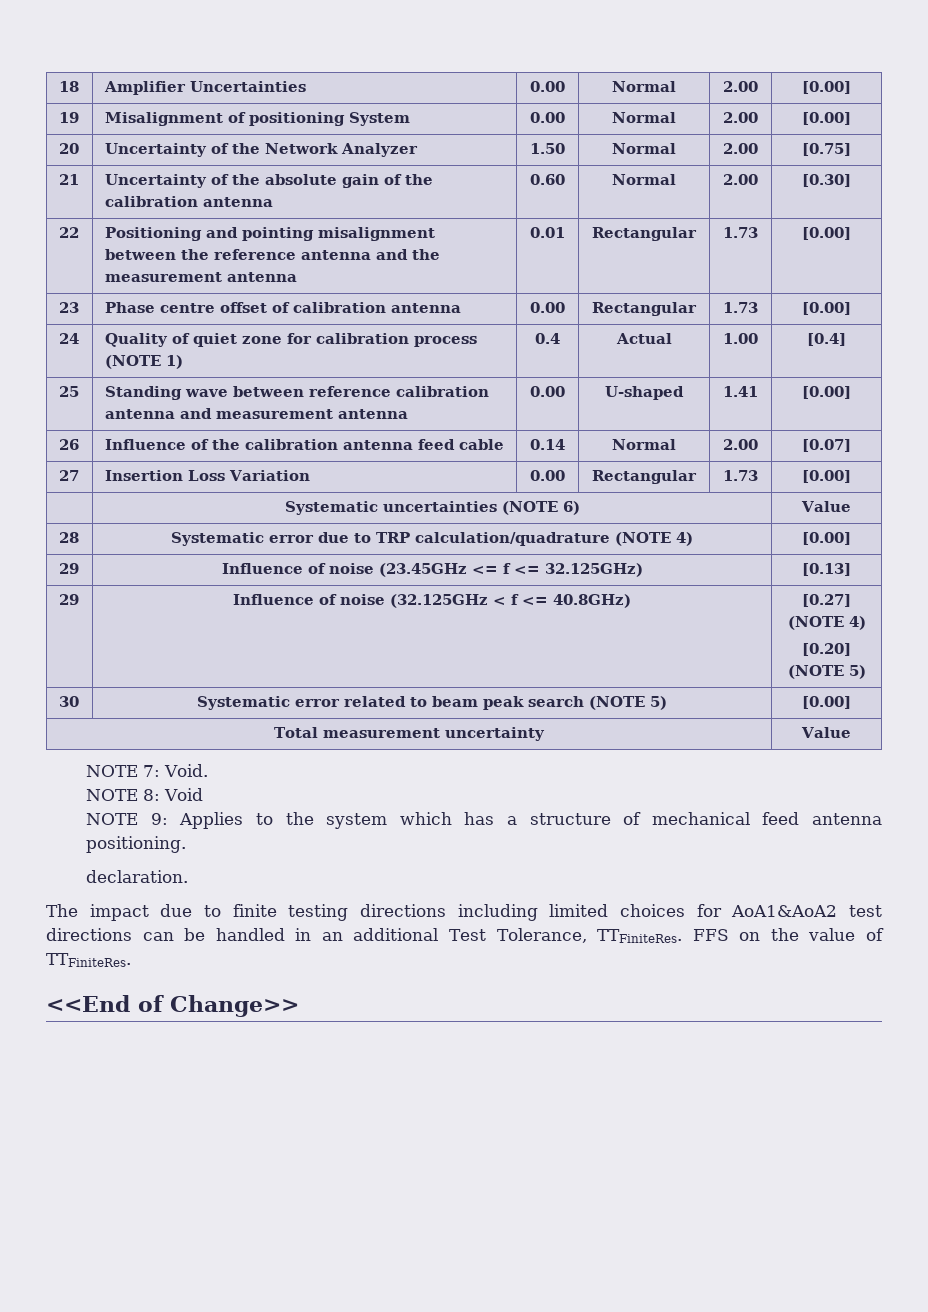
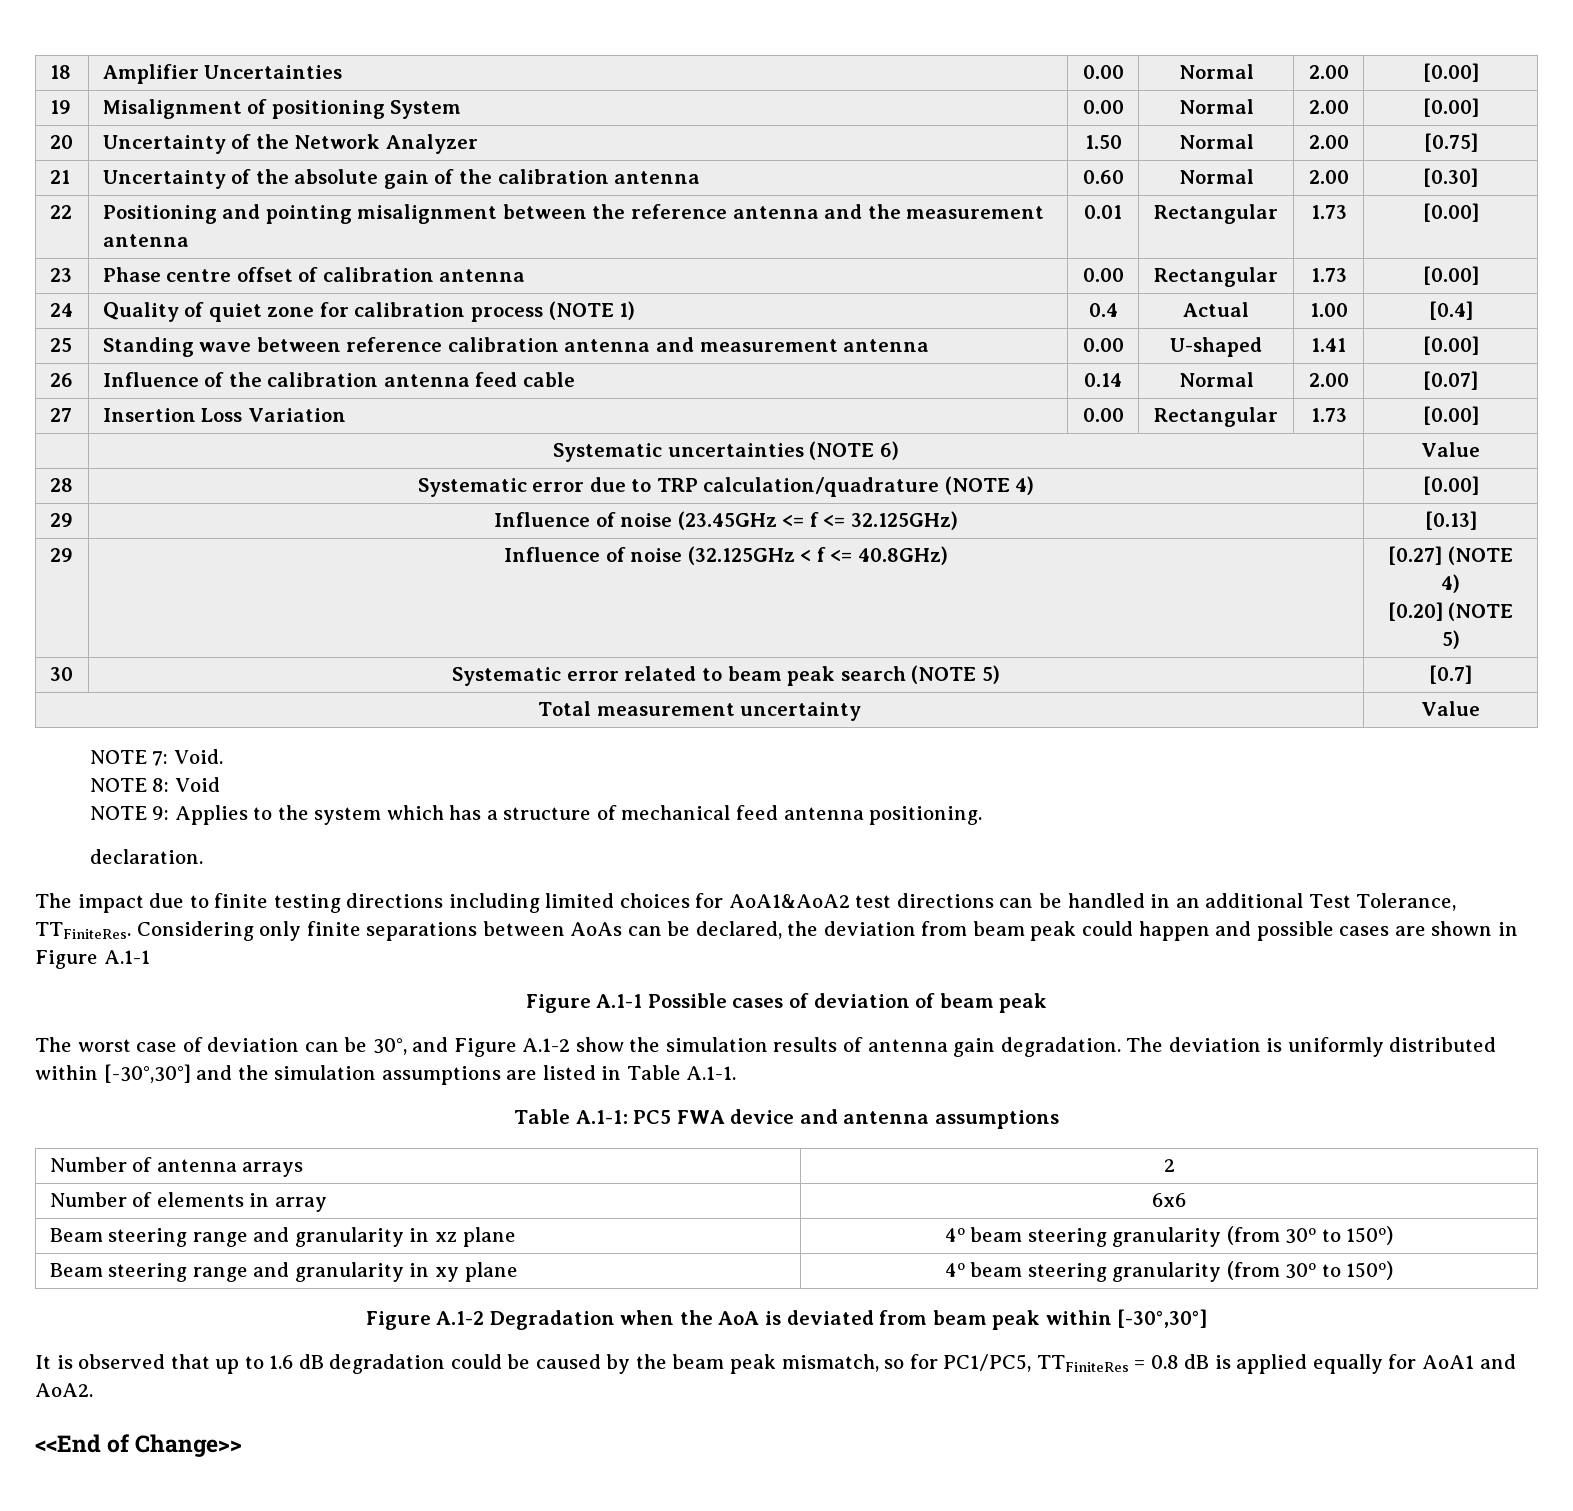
[802,696,851,709] [0.00] -> [1429,665,1472,684] [0.7]
[692,928,884,941] [46,953,131,967] FFS on the value of TTFiniteRes. -> [136,921,1518,941] [35,950,150,969] [525,993,1048,1013] [35,1037,1497,1057] [35,1064,737,1085] [514,1109,1059,1129] [49,1157,304,1177] [1163,1159,1175,1172] [49,1192,327,1212] [1152,1193,1186,1207] [49,1227,516,1247] [944,1226,1394,1247] [49,1262,518,1282] [944,1261,1394,1282] [365,1309,1208,1330] [35,1354,1516,1374] [35,1383,93,1397] Considering only finite separations between AoAs can be declared, the deviation from beam peak could happen and possible cases are shown in Figure A.1-1 // Figure A.1-1 Possible cases of deviation of beam peak // The worst case of deviation can be 30°, and Figure A.1-2 show the simulation results of antenna gain degradation. The deviation is uniformly distributed within [-30°,30°] and the simulation assumptions are listed in Table A.1-1. // Table A.1-1: PC5 FWA device and antenna assumptions // Number of antenna arrays | 2 // Number of elements in array | 6x6 // Beam steering range and granularity in xz plane | 4o beam steering granularity (from 30o to 150o) // Beam steering range and granularity in xy plane | 4o beam steering granularity (from 30o to 150o) // Figure A.1-2 Degradation when the AoA is deviated from beam peak within [-30°,30°] // It is observed that up to 1.6 dB degradation could be caused by the beam peak mismatch, so for PC1/PC5, TTFiniteRes = 0.8 dB is applied equally for AoA1 and AoA2.

